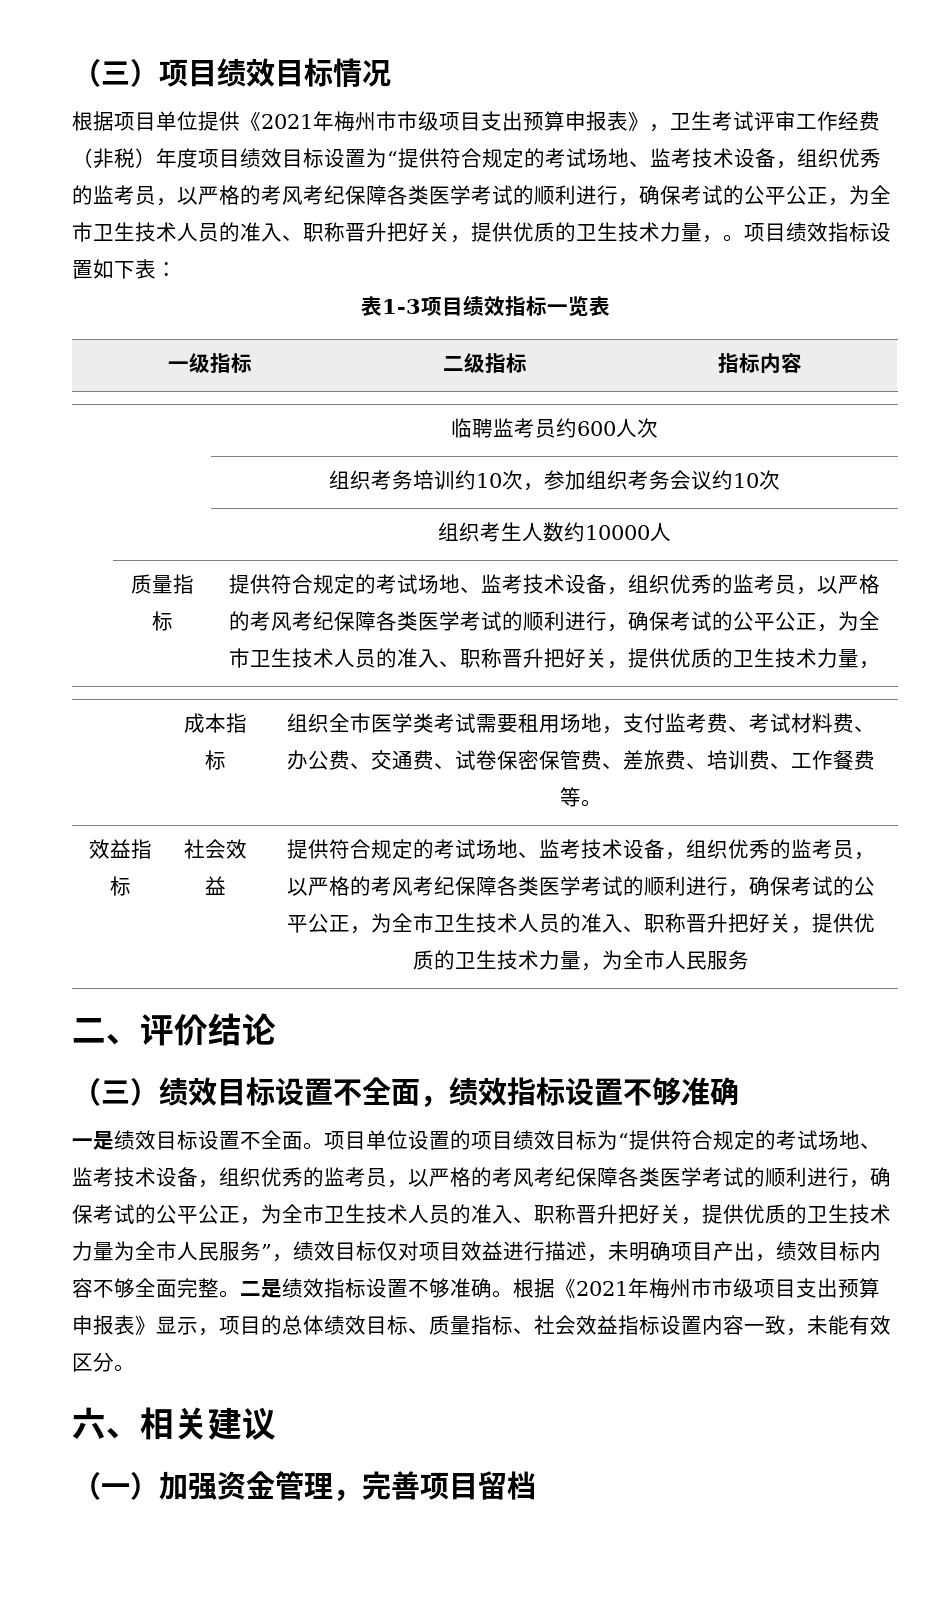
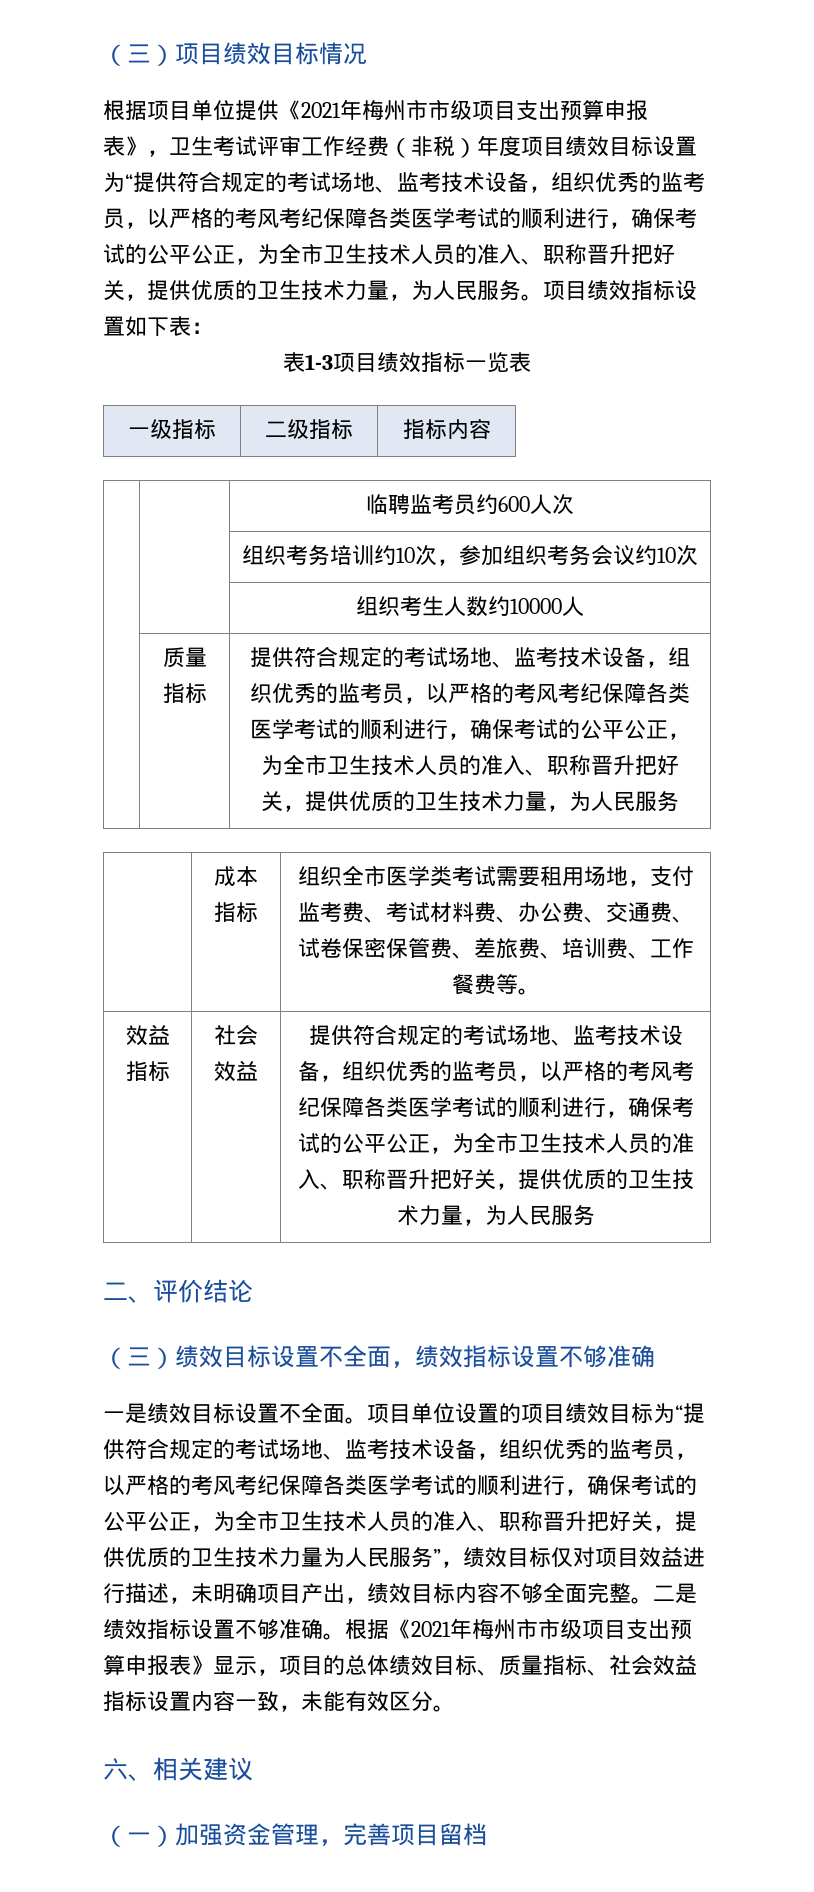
(723, 239) none -> [411,280,521,301] 为人民服务
(881, 665) none -> [569,791,679,812] 为人民服务
[622,950,665,970] 全市 -> (507, 1215) none
[135,1241,177,1261] 全市 -> (345, 1557) none

